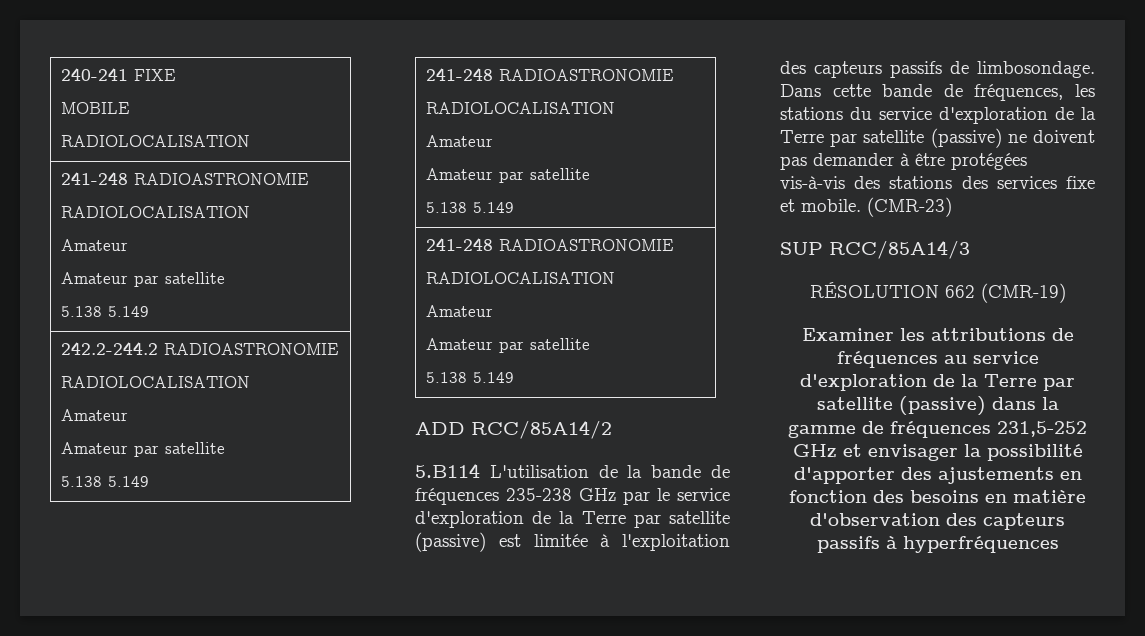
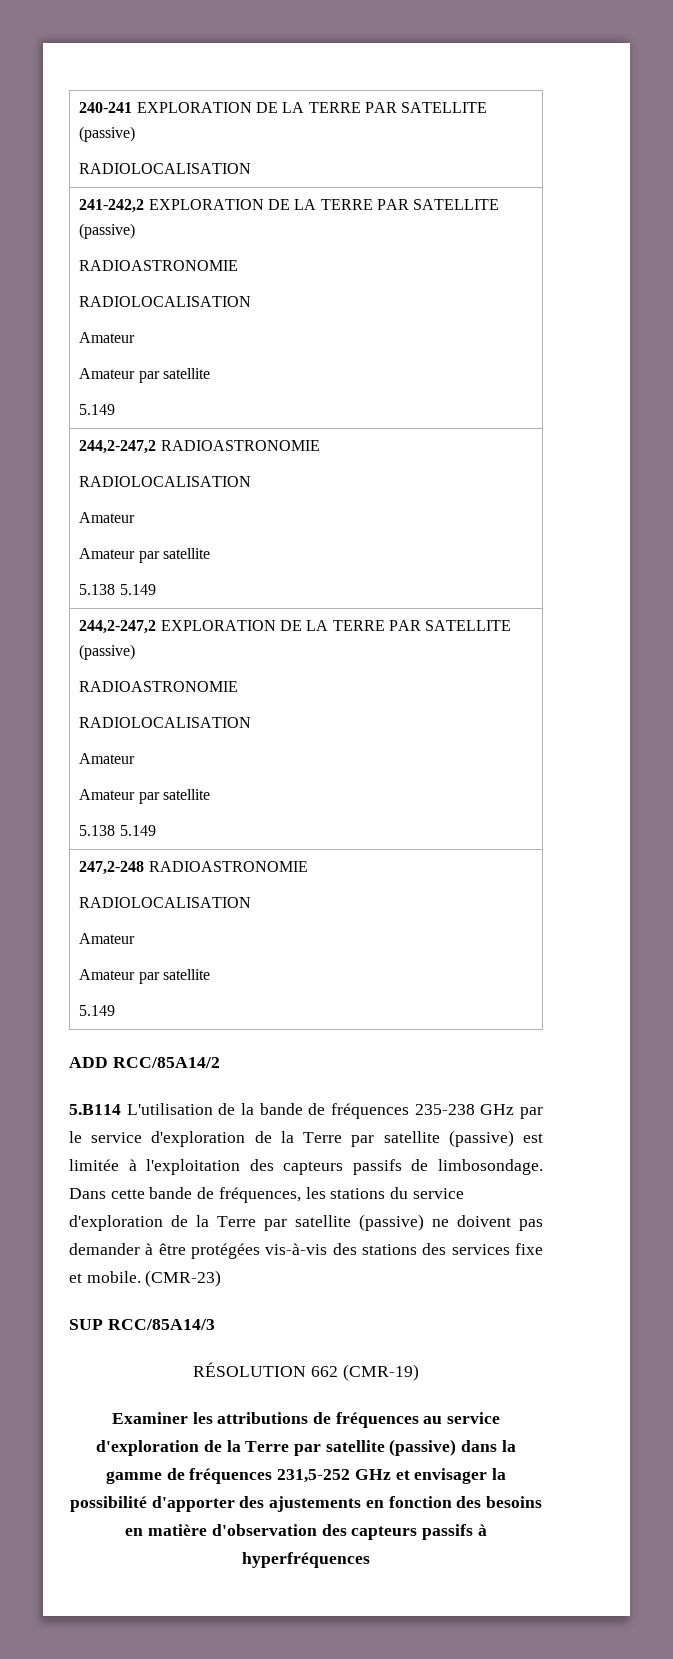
[134,69,176,81] [61,102,130,114] [61,135,251,147] [61,172,309,185] [61,206,251,218] [61,239,129,251] [61,272,226,287] [61,306,150,317] [61,342,339,355] [61,376,251,388] [61,409,129,421] [61,442,226,457] [61,476,150,487] [426,68,674,81] [426,102,616,114] [426,135,494,147] [426,168,591,183] [426,202,515,213] [426,238,674,251] [426,272,616,284] [426,305,494,317] [426,338,591,353] [426,372,468,383] FIXE // MOBILE // RADIOLOCALISATION // 241-248 RADIOASTRONOMIE // RADIOLOCALISATION // Amateur // Amateur par satellite // 5.138 5.149 // 242.2-244.2 RADIOASTRONOMIE // RADIOLOCALISATION // Amateur // Amateur par satellite // 5.138 5.149 // 241-248 RADIOASTRONOMIE // RADIOLOCALISATION // Amateur // Amateur par satellite // 5.138 5.149 // 241-248 RADIOASTRONOMIE // RADIOLOCALISATION // Amateur // Amateur par satellite // 5.138 -> [136,102,488,113] [79,126,136,142] [79,163,252,174] [79,199,500,213] [79,223,136,239] [79,260,239,271] [79,296,252,307] [79,332,136,343] [79,368,210,383] [79,404,116,415] [79,440,320,454] [79,476,252,487] [79,512,136,523] [79,548,210,563] [79,584,156,595] [79,620,512,634] [79,644,136,660] [79,681,239,692] [79,717,252,728] [79,753,136,764] [79,789,210,804] [79,825,156,836] [79,861,308,875] [79,897,252,908] [79,933,136,944] [79,969,210,984] EXPLORATION DE LA TERRE PAR SATELLITE (passive) // RADIOLOCALISATION // 241-242,2 EXPLORATION DE LA TERRE PAR SATELLITE (passive) // RADIOASTRONOMIE // RADIOLOCALISATION // Amateur // Amateur par satellite // 5.149 // 244,2-247,2 RADIOASTRONOMIE // RADIOLOCALISATION // Amateur // Amateur par satellite // 5.138 5.149 // 244,2-247,2 EXPLORATION DE LA TERRE PAR SATELLITE (passive) // RADIOASTRONOMIE // RADIOLOCALISATION // Amateur // Amateur par satellite // 5.138 5.149 // 247,2-248 RADIOASTRONOMIE // RADIOLOCALISATION // Amateur // Amateur par satellite //

